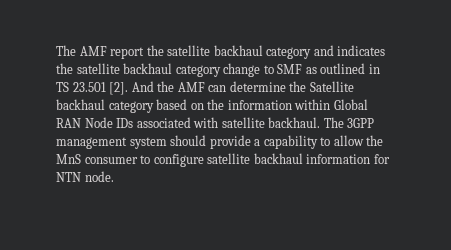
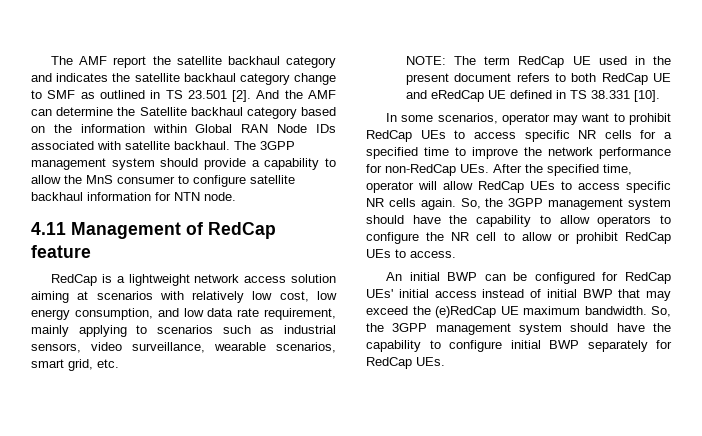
(114, 176) none -> [31,222,276,239] [31,245,91,258] [51,274,336,286] [31,291,337,303] [31,308,337,320] [31,325,336,337] [31,342,336,353] [31,359,119,371] [405,56,671,68] [405,73,671,85] [405,90,660,102] [386,113,671,125] [366,130,672,142] [366,147,671,159] [366,164,632,176] [366,181,671,193] [366,198,671,210] [366,215,671,227] [366,232,671,244] [366,249,456,258] [386,272,671,284] [366,289,671,301] [366,306,671,318] [366,323,671,335] [366,340,672,352] [366,357,445,369] // 4.11 Management of RedCap feature // RedCap is a lightweight network access solution aiming at scenarios with relatively low cost, low energy consumption, and low data rate requirement, mainly applying to scenarios such as industrial sensors, video surveillance, wearable scenarios, smart grid, etc. // NOTE: The term RedCap UE used in the present document refers to both RedCap UE and eRedCap UE defined in TS 38.331 [10]. // In some scenarios, operator may want to prohibit RedCap UEs to access specific NR cells for a specified time to improve the network performance for non-RedCap UEs. After the specified time, operator will allow RedCap UEs to access specific NR cells again. So, the 3GPP management system should have the capability to allow operators to configure the NR cell to allow or prohibit RedCap UEs to access. // An initial BWP can be configured for RedCap UEs' initial access instead of initial BWP that may exceed the (e)RedCap UE maximum bandwidth. So, the 3GPP management system should have the capability to configure initial BWP separately for RedCap UEs.

